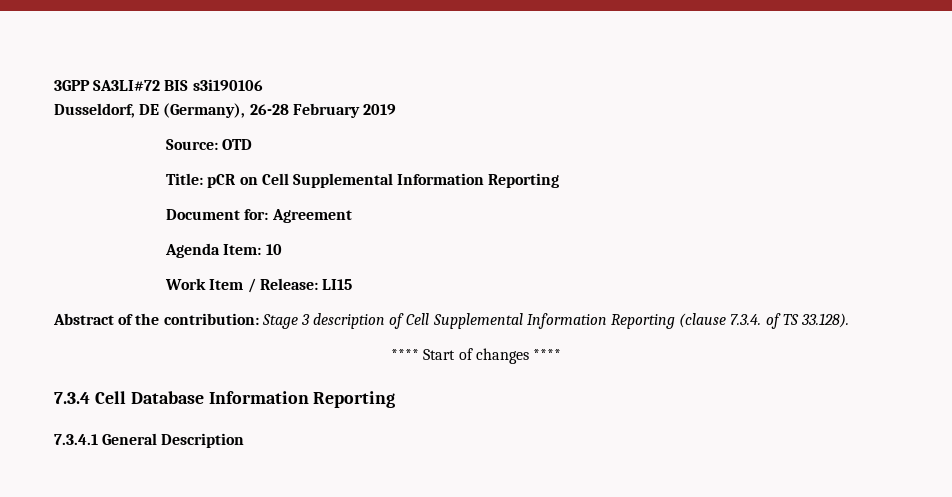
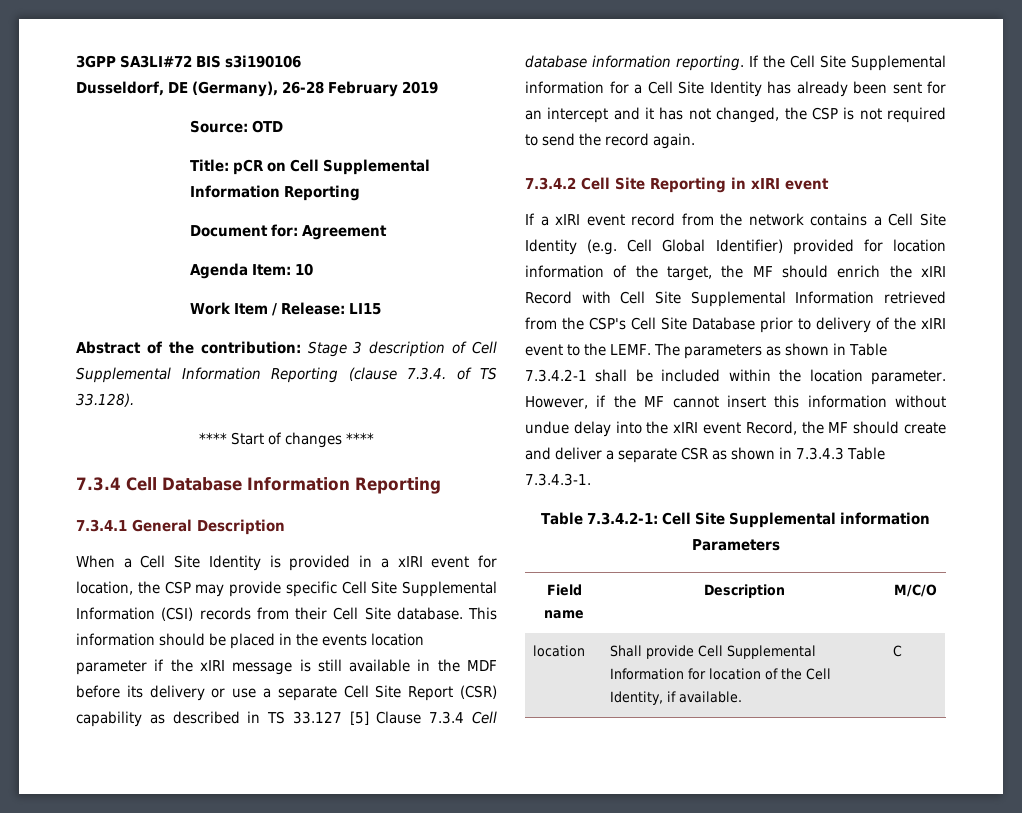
(245, 440) none -> [76,555,498,571] [76,581,497,597] [76,607,497,621] [76,633,425,649] [76,659,498,675] [76,685,498,701] [76,711,497,727] [525,55,946,71] [525,81,946,97] [525,107,946,123] [525,133,696,149] [525,177,829,193] [525,213,946,226] [525,239,946,255] [525,265,946,281] [525,291,946,307] [525,317,946,333] [525,343,888,359] [525,369,947,385] [525,395,946,409] [525,421,946,437] [525,447,886,463] [525,473,591,486] [540,512,931,528] [691,539,780,551] [546,584,582,596] [544,610,584,619] [703,584,785,598] [894,584,937,597] [532,645,585,657] [609,645,816,659] [609,668,831,680] [609,691,742,705] [892,645,902,657] // When a Cell Site Identity is provided in a xIRI event for location, the CSP may provide specific Cell Site Supplemental Information (CSI) records from their Cell Site database. This information should be placed in the events location parameter if the xIRI message is still available in the MDF before its delivery or use a separate Cell Site Report (CSR) capability as described in TS 33.127 [5] Clause 7.3.4 Cell database information reporting. If the Cell Site Supplemental information for a Cell Site Identity has already been sent for an intercept and it has not changed, the CSP is not required to send the record again. // 7.3.4.2 Cell Site Reporting in xIRI event // If a xIRI event record from the network contains a Cell Site Identity (e.g. Cell Global Identifier) provided for location information of the target, the MF should enrich the xIRI Record with Cell Site Supplemental Information retrieved from the CSP's Cell Site Database prior to delivery of the xIRI event to the LEMF. The parameters as shown in Table 7.3.4.2-1 shall be included within the location parameter. However, if the MF cannot insert this information without undue delay into the xIRI event Record, the MF should create and deliver a separate CSR as shown in 7.3.4.3 Table 7.3.4.3-1. // Table 7.3.4.2-1: Cell Site Supplemental information Parameters // Field name | Description | M/C/O // location | Shall provide Cell Supplemental Information for location of the Cell Identity, if available. | C

